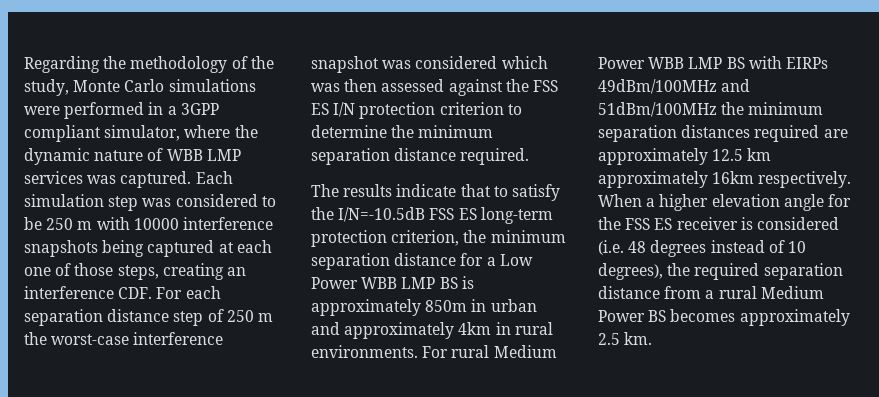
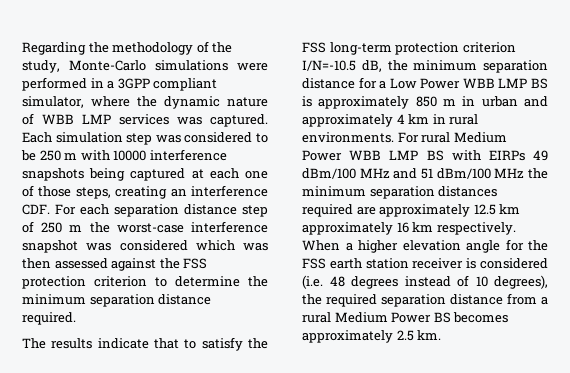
[73,79,165,92] Monte Carlo -> [69,60,146,71] Monte-Carlo
[311,102,356,117] ES I/N -> (208, 263) none
[338,207,553,224] [311,230,460,247] I/N=-10.5dB FSS ES long-term protection criterion, -> [302,42,516,55] [302,60,382,72] FSS long-term protection criterion I/N=-10.5 dB,
[425,300,468,312] 850m -> [415,96,456,107] 850 m
[458,322,492,335] 4km -> [396,114,430,124] 4 km
[598,79,751,94] [598,102,717,117] 49dBm/100MHz and 51dBm/100MHz -> [533,150,548,161] [302,168,525,179] 49 dBm/100 MHz and 51 dBm/100 MHz
[712,171,755,184] 16km -> [396,222,434,233] 16 km
[654,218,673,230] ES -> [329,258,409,269] earth station

